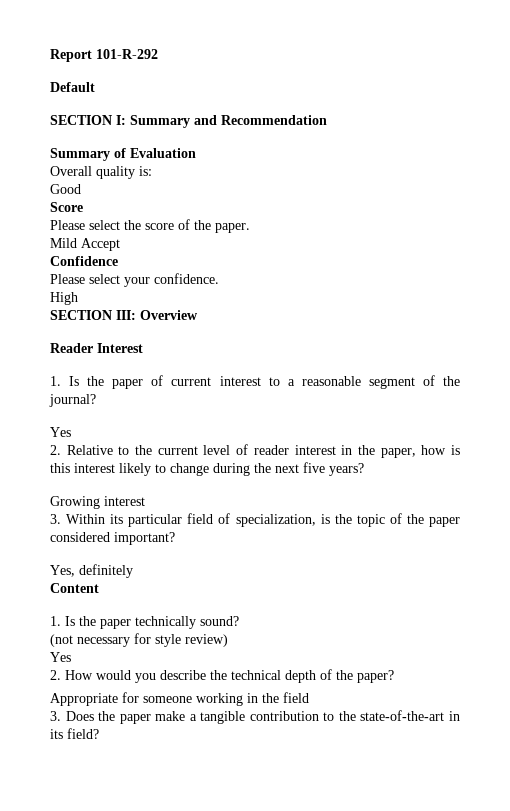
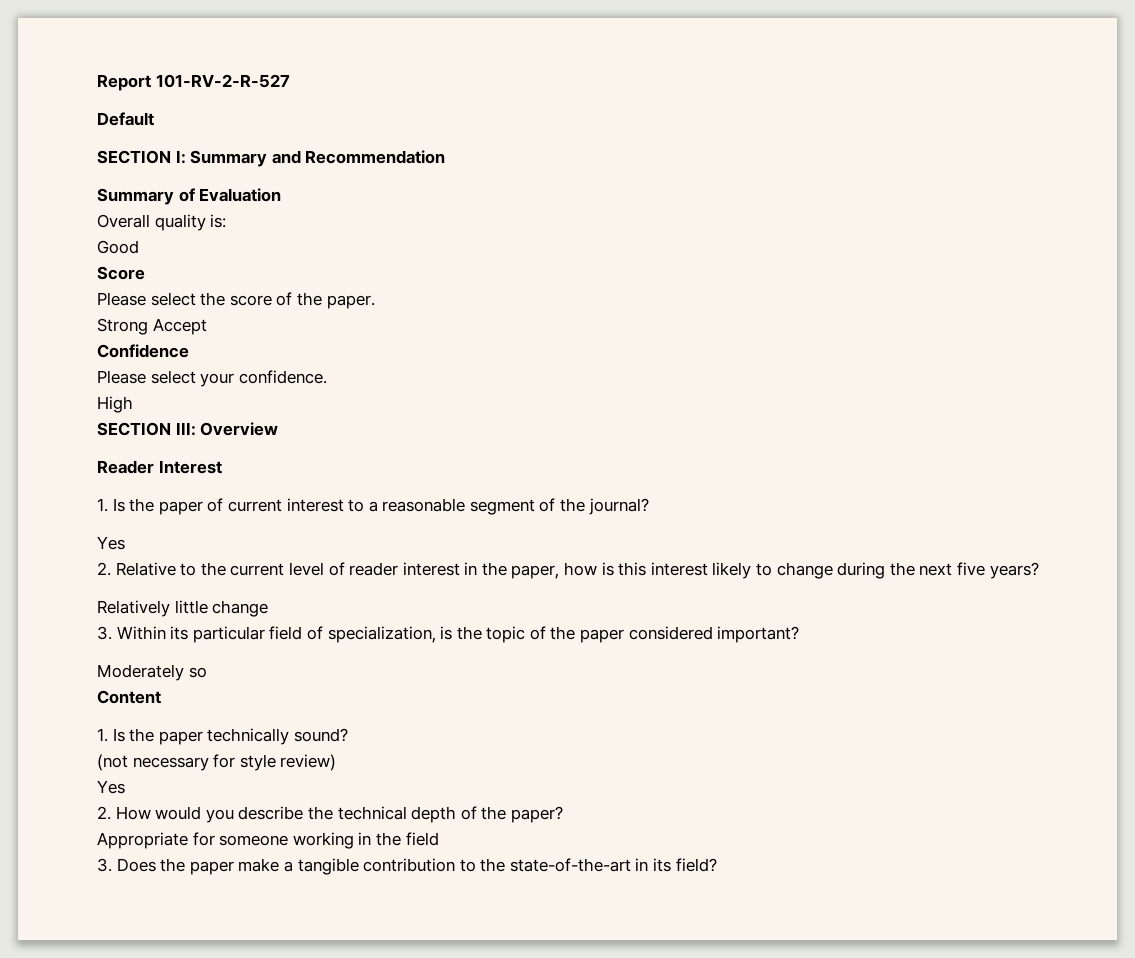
[96,49,158,59] 101-R-292 -> [155,74,290,88] 101-RV-2-R-527
[50,238,77,248] Mild -> [97,318,148,335] Strong
[50,496,145,509] Growing interest -> [97,600,269,617] Relatively little change
[50,564,133,578] Yes, definitely -> [97,664,207,681] Moderately so

